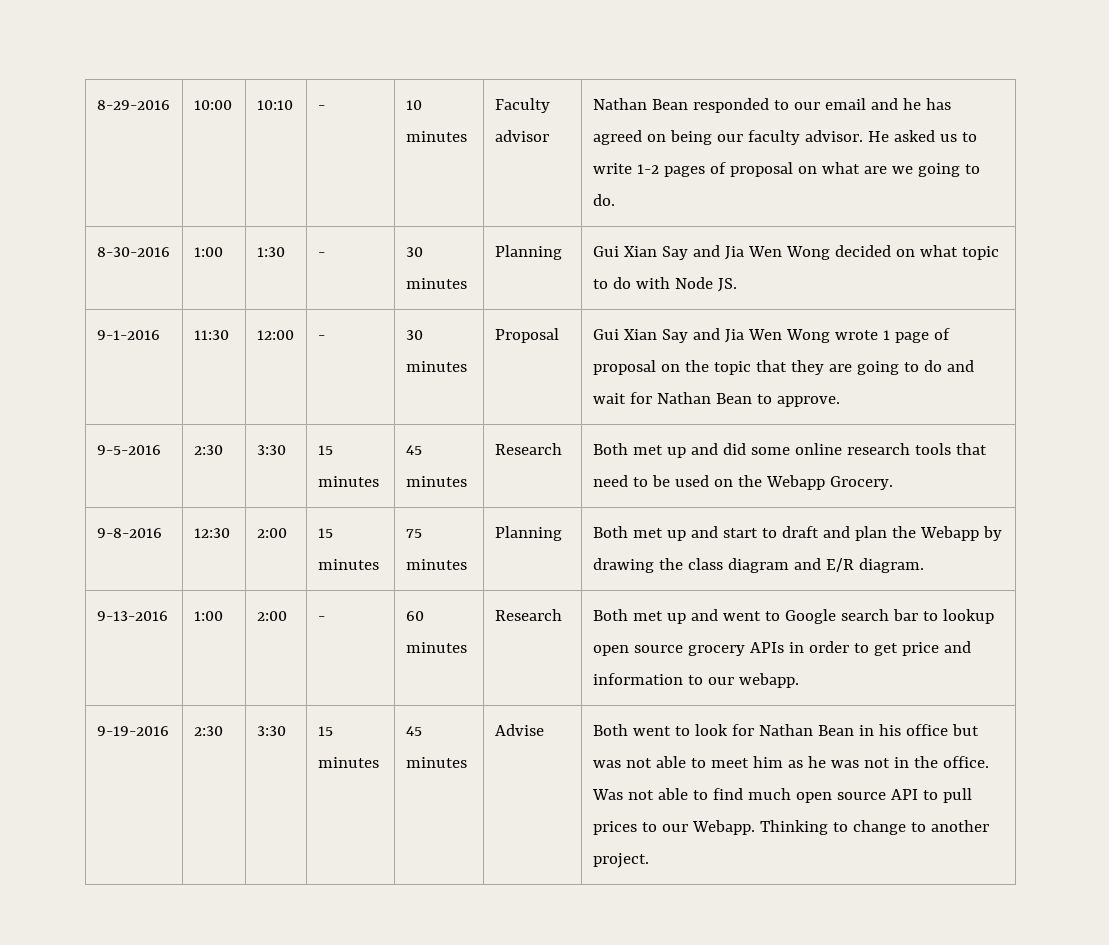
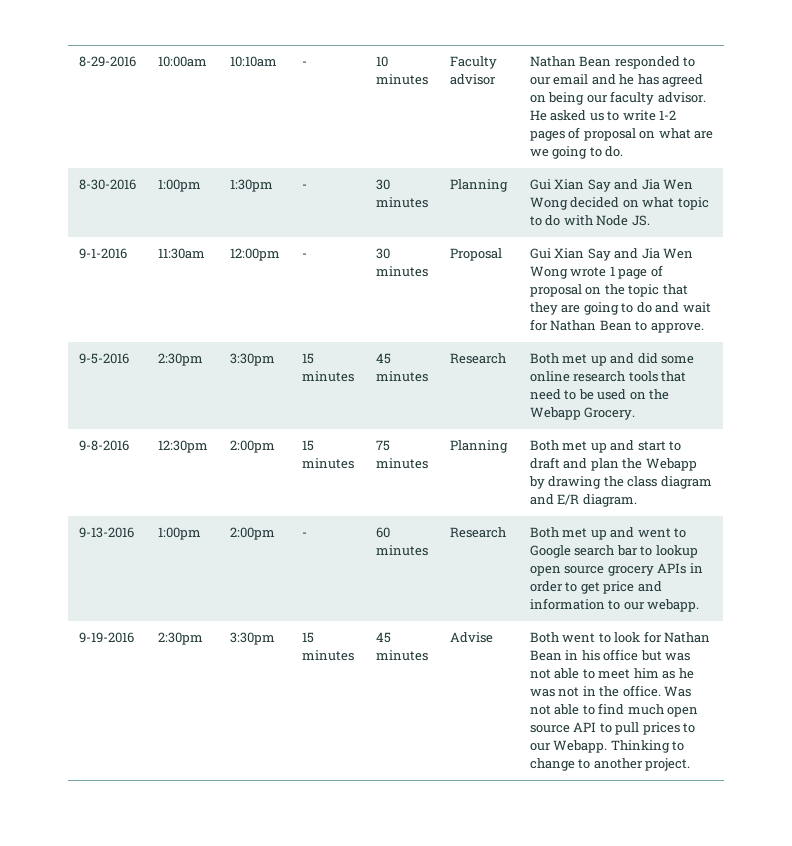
[193,100,232,110] [256,100,293,110] 10:00 | 10:10 -> [157,56,207,67] [229,56,277,67] 10:00am | 10:10am
[193,247,223,257] [256,247,285,257] 1:00 | 1:30 -> [157,179,201,192] [229,179,273,192] 1:00pm | 1:30pm
[193,330,229,340] [256,330,294,340] 11:30 | 12:00 -> [157,248,205,259] [229,248,280,261] 11:30am | 12:00pm
[193,445,223,455] [256,445,286,455] 2:30 | 3:30 -> [157,353,203,366] [229,353,275,366] 2:30pm | 3:30pm
[193,528,230,538] [256,528,287,538] 12:30 | 2:00 -> [157,440,208,453] [229,440,275,453] 12:30pm | 2:00pm
[193,611,223,621] [256,611,287,621] 1:00 | 2:00 -> [157,527,201,540] [229,527,275,540] 1:00pm | 2:00pm
[193,726,223,736] [256,726,286,736] 2:30 | 3:30 -> [157,632,203,645] [229,632,275,645] 2:30pm | 3:30pm

